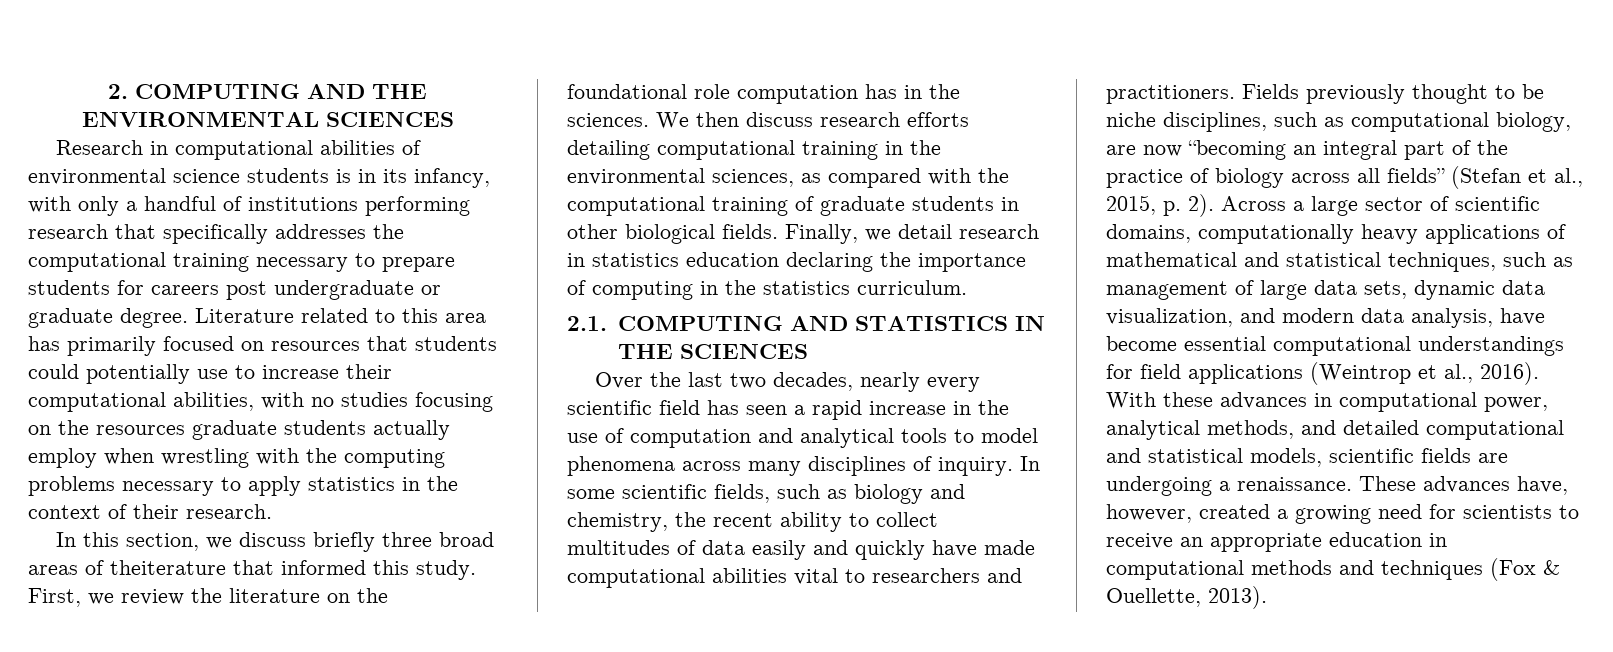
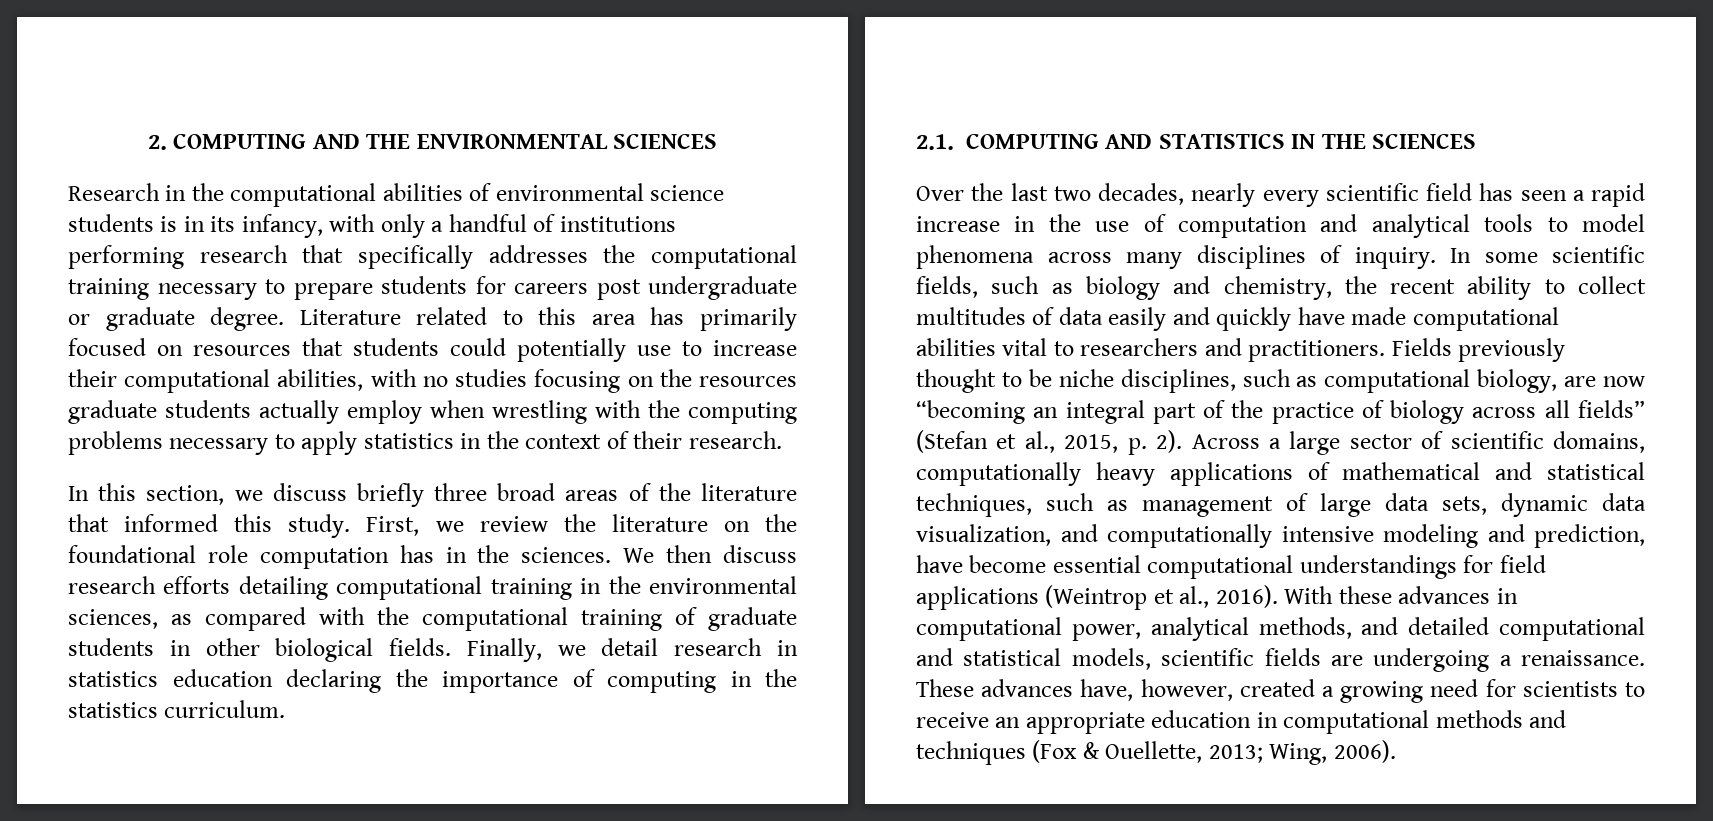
(169, 148) none -> [191,183,224,201] the
[110,560,226,575] theiterature -> [658,483,797,501] the literature
[1282,308,1493,328] modern data analysis, -> [1107,524,1645,548] computationally intensive modeling and prediction,
[1208,586,1267,609] 2013). -> [1208,740,1396,765] 2013; Wing, 2006).

